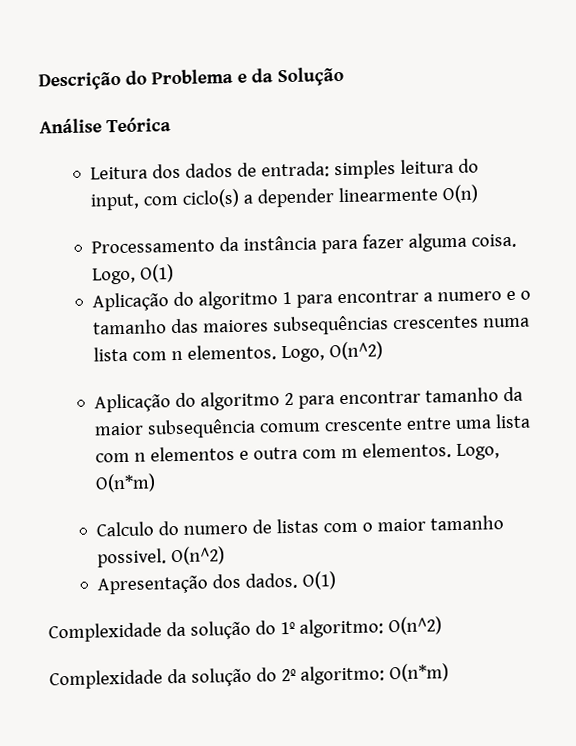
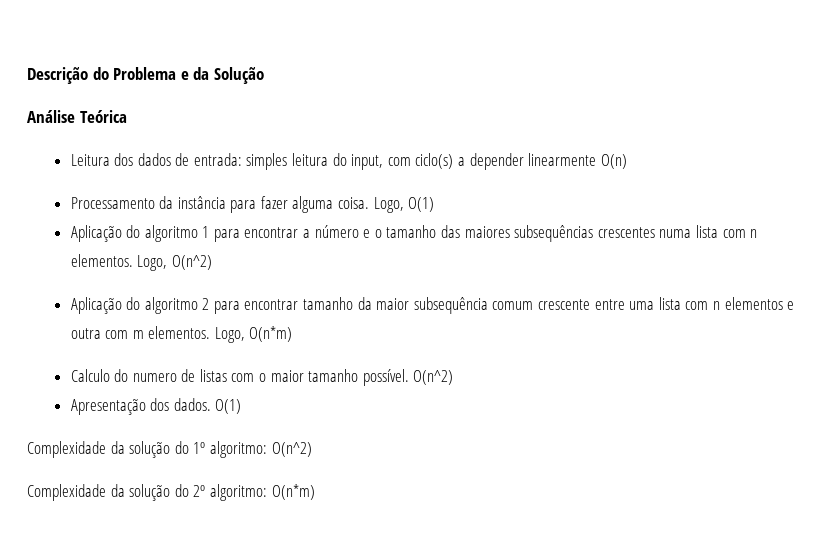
[436,291,502,302] numero -> [314,225,359,238] número
[96,548,167,568] possivel. -> [362,369,409,386] possível.

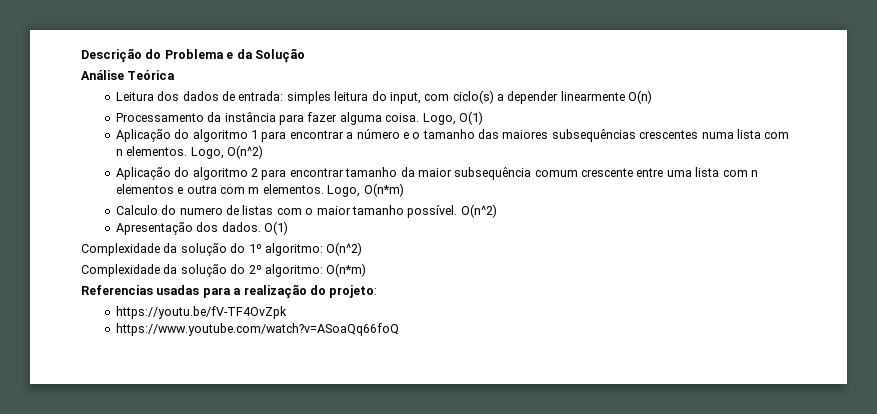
(315, 492) none -> [81,284,378,299] [115,306,287,319] [115,323,399,336] // Referencias usadas para a realização do projeto: // https://youtu.be/fV-TF4OvZpk // https://www.youtube.com/watch?v=ASoaQq66foQ

